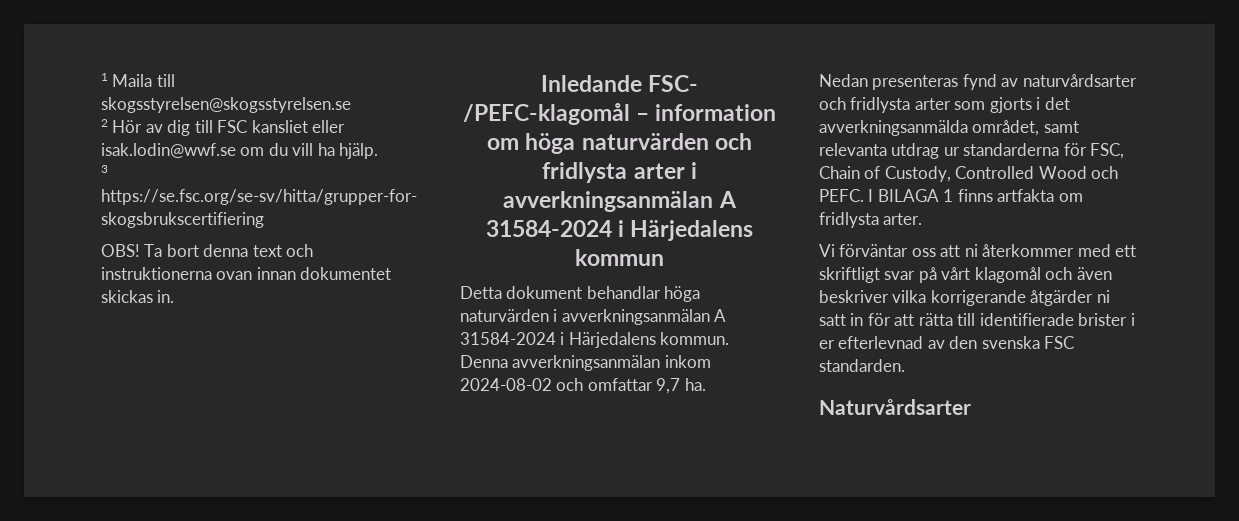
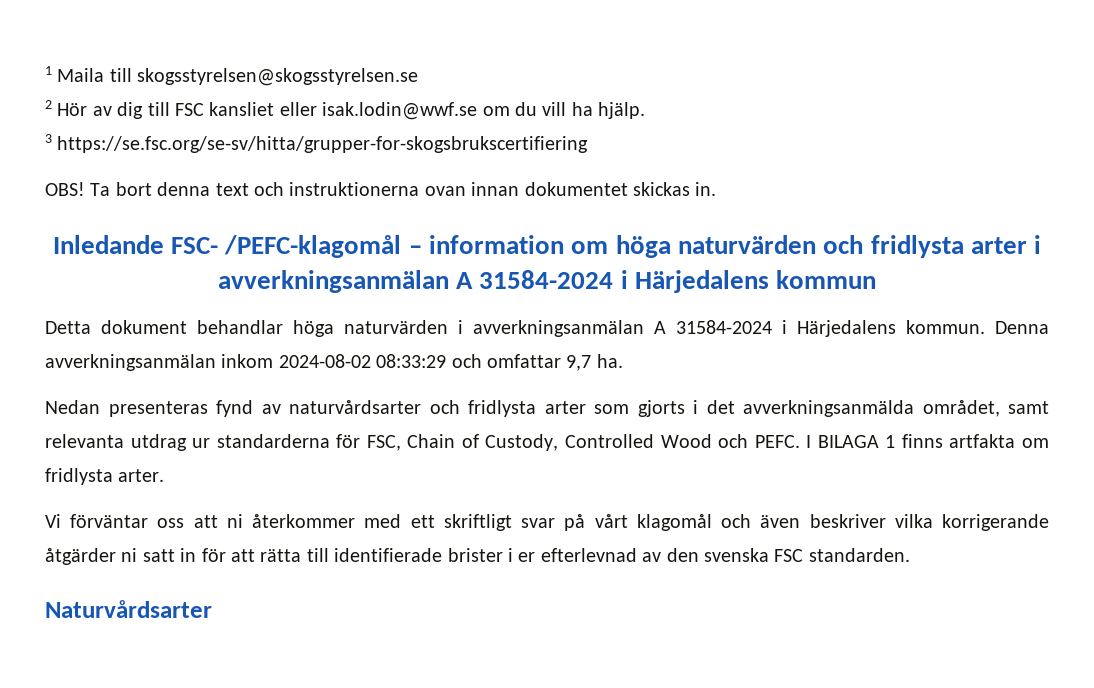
(552, 384) none -> [376,354,447,368] 08:33:29

